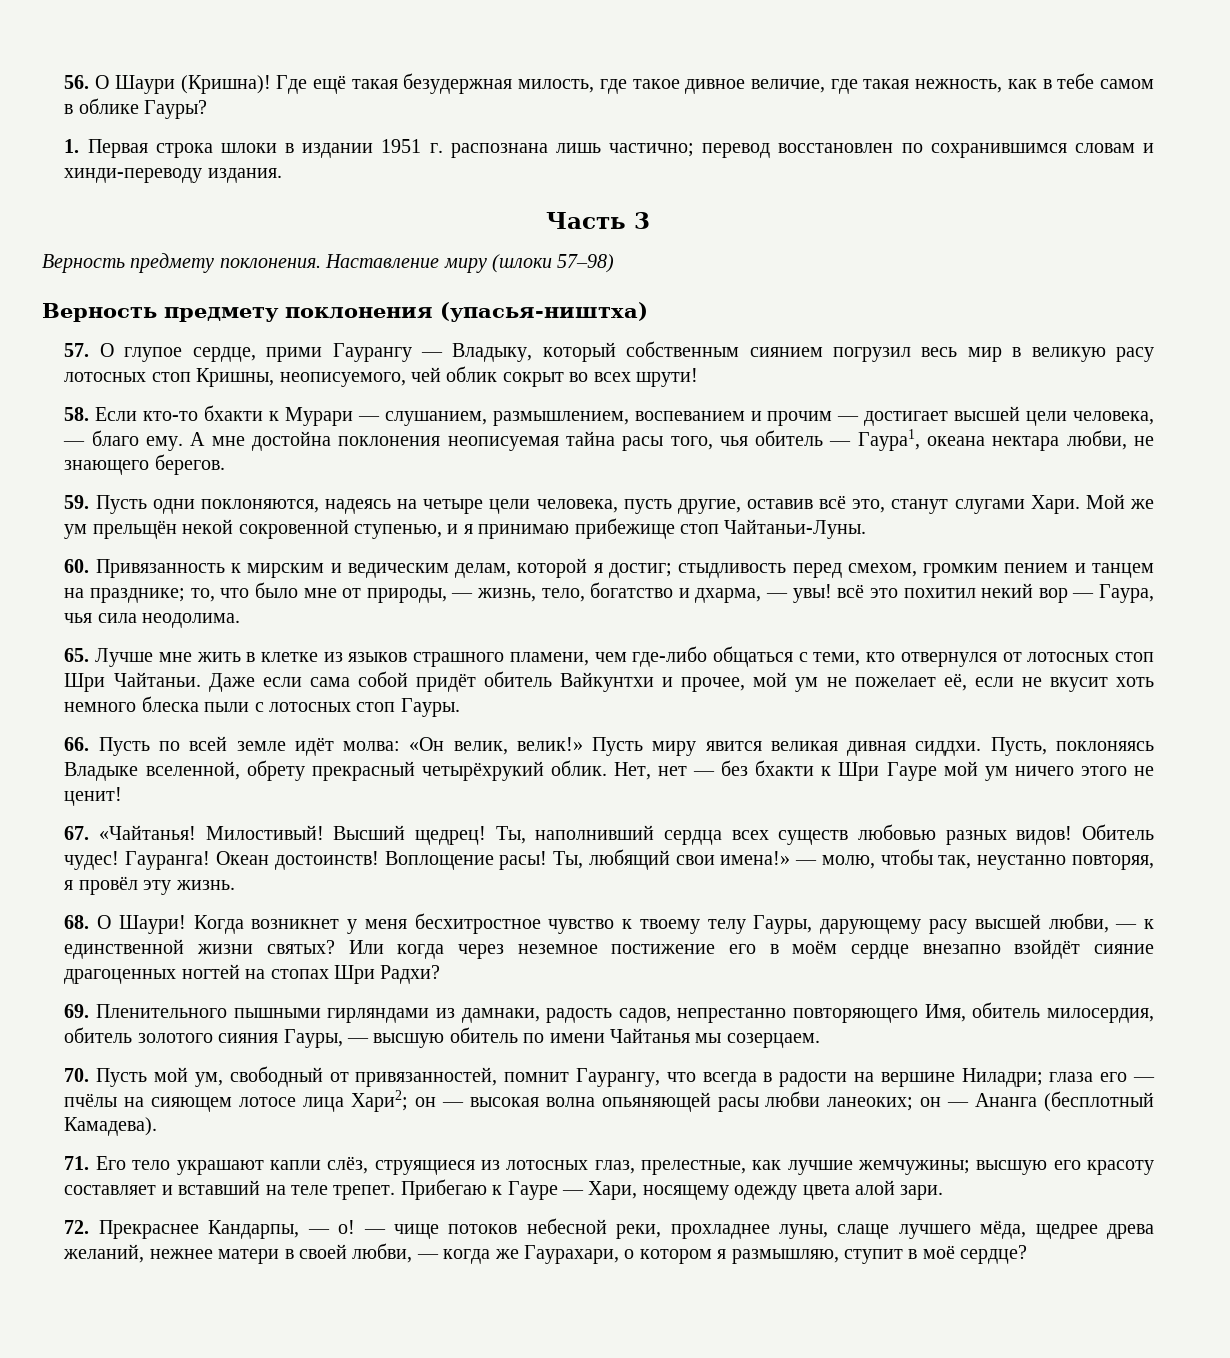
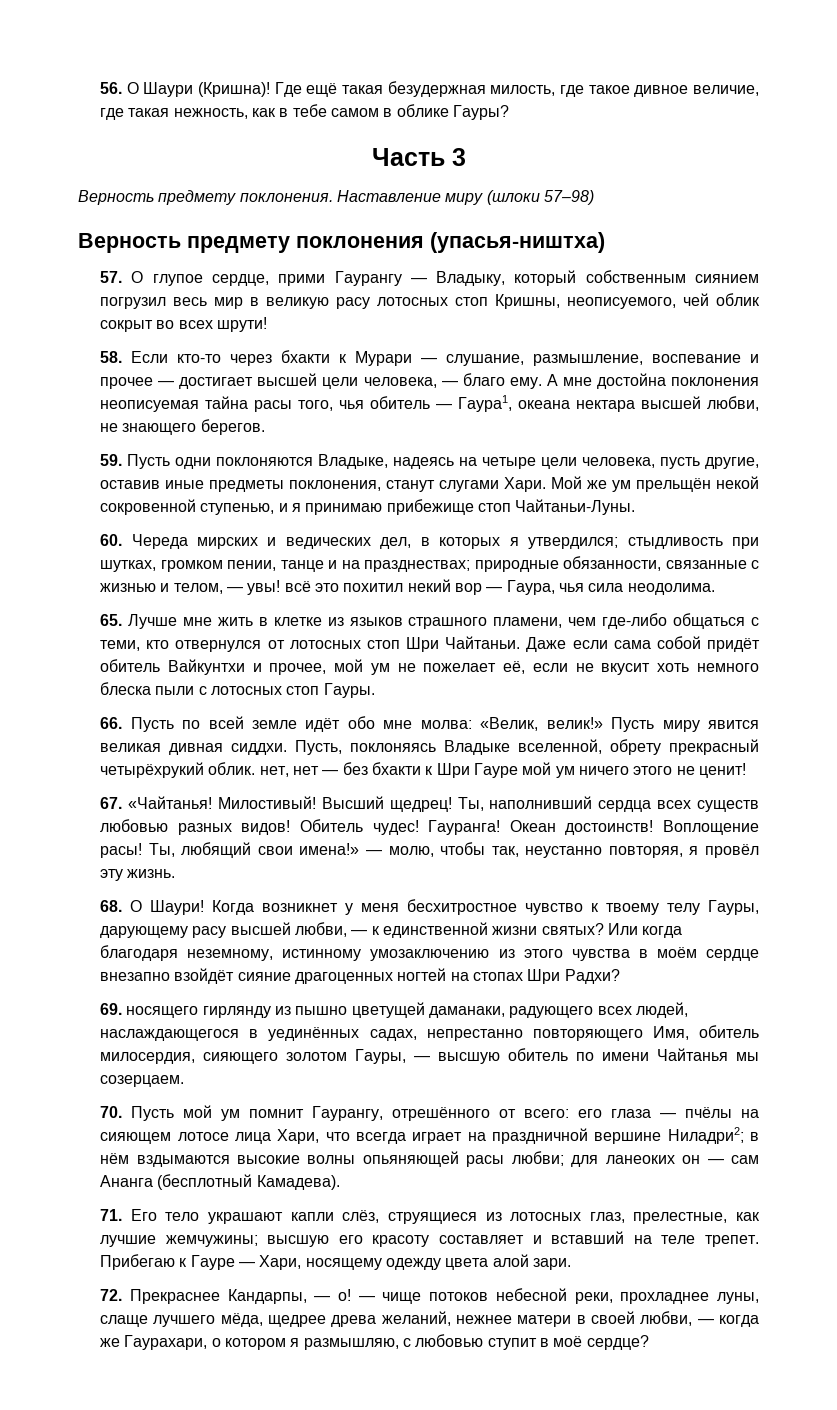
[64,139,1154,158] [64,168,282,183] // 1. Первая строка шлоки в издании 1951 г. распознана лишь частично; перевод восстановлен по сохранившимся словам и хинди-переводу издания. -> (510, 112) none
(199, 416) none -> [230,354,273,366] через
[384,411,833,426] слушанием, размышлением, воспеванием и прочим -> [446,354,760,366] [100,377,154,389] слушание, размышление, воспевание и прочее
(1060, 443) none -> [641,396,702,409] высшей
[200,499,319,513] поклоняются, -> [216,454,389,469] поклоняются Владыке,
[819,495,886,513] всё это, -> [165,480,382,492] иные предметы поклонения,
[95,558,1154,578] [64,582,762,603] Привязанность к мирским и ведическим делам, которой я достиг; стыдливость перед смехом, громким пением и танцем на празднике; то, что было мне от природы, — жизнь, тело, богатство и дхарма, -> [131,534,759,549] [100,556,759,572] [100,583,223,594] Череда мирских и ведических дел, в которых я утвердился; стыдливость при шутках, громком пении, танце и на празднествах; природные обязанности, связанные с жизнью и телом,
[343,737,508,755] молва: «Он велик, -> [347,716,539,731] обо мне молва: «Велик,
[613,762,651,780] Нет, -> [259,766,289,777] нет,
[457,944,756,959] через неземное постижение его -> [100,945,630,961] благодаря неземному, истинному умозаключению из этого чувства
[96,1004,671,1023] Пленительного пышными гирляндами из дамнаки, радость садов, -> [126,1002,689,1018] [100,1027,417,1041] носящего гирлянду из пышно цветущей даманаки, радующего всех людей, наслаждающегося в уединённых садах,
[64,1027,279,1043] обитель золотого сияния -> [203,1052,348,1064] сияющего золотом
[194,1066,1128,1087] ум, свободный от привязанностей, помнит Гаурангу, что всегда в радости на вершине Ниладри; глаза его -> [221,1106,652,1121] ум помнит Гаурангу, отрешённого от всего: его глаза
[351,1090,970,1112] Хари2; он — высокая волна опьяняющей расы любви ланеоких; он — -> [277,1127,759,1144] [100,1151,759,1167] Хари, что всегда играет на праздничной вершине Ниладри2; в нём вздымаются высокие волны опьяняющей расы любви; для ланеоких он — сам
(839, 1256) none -> [403,1334,484,1347] с любовью

